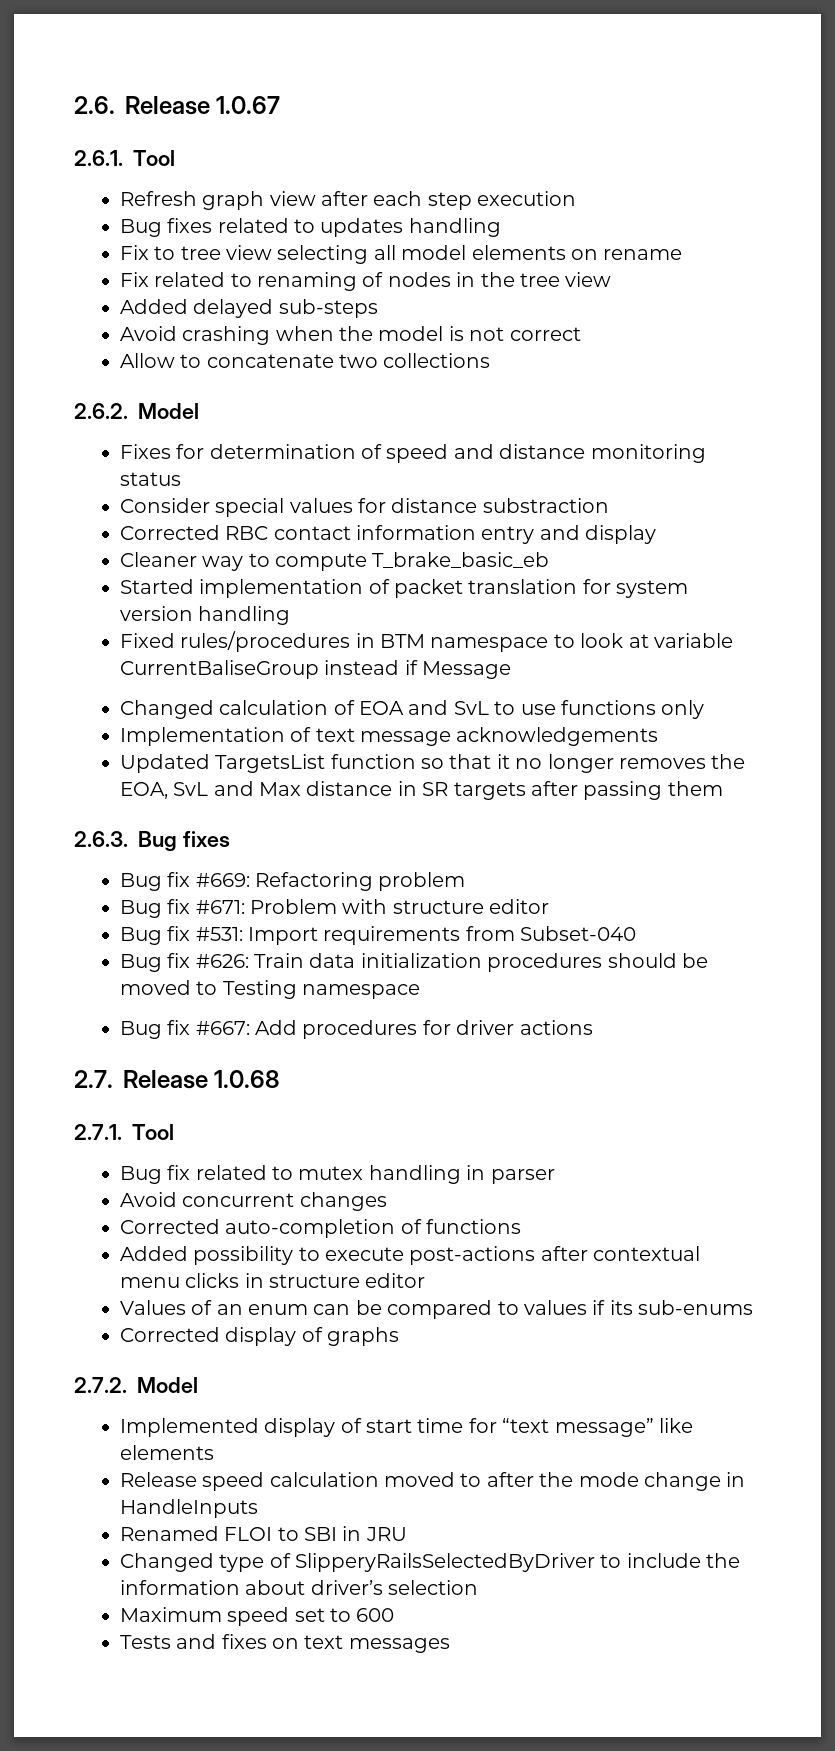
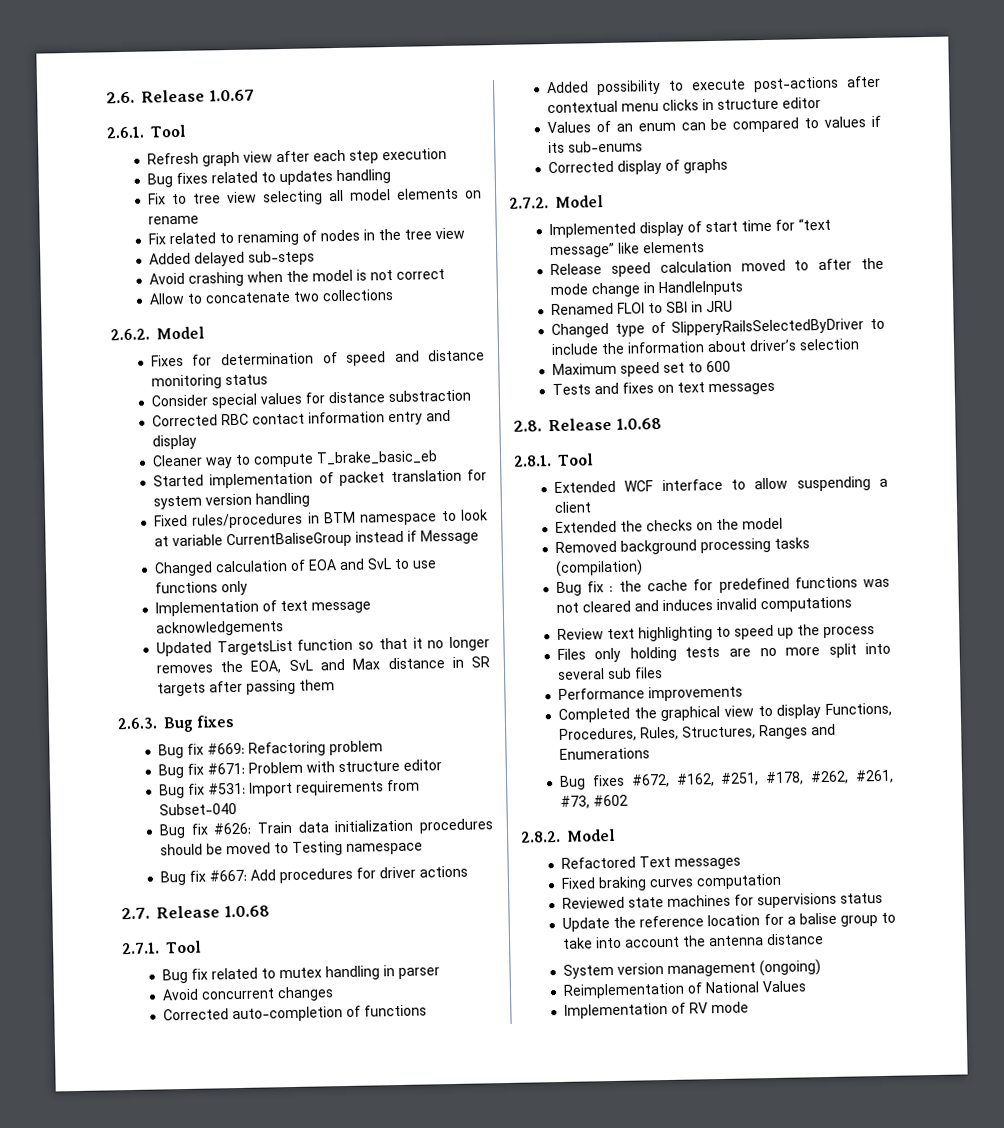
(450, 1645) none -> [513,417,662,432] [513,453,594,467] [553,476,888,494] [553,501,592,514] [554,517,783,534] [554,537,810,555] [554,559,643,578] [555,576,890,597] [555,596,852,614] [556,624,875,642] [556,642,891,663] [556,667,663,680] [557,685,743,702] [557,702,892,723] [558,723,836,742] [558,747,650,760] [558,769,894,790] [559,794,628,809] [521,828,616,843] [560,855,741,870] [560,873,782,892] [561,892,883,909] [561,912,896,932] [561,933,824,949] [562,959,821,979] [562,980,807,999] [563,1001,749,1019] // 2.8. Release 1.0.68 // 2.8.1. Tool // Extended WCF interface to allow suspending a client // Extended the checks on the model // Removed background processing tasks (compilation) // Bug fix : the cache for predefined functions was not cleared and induces invalid computations // Review text highlighting to speed up the process // Files only holding tests are no more split into several sub files // Performance improvements // Completed the graphical view to display Functions, Procedures, Rules, Structures, Ranges and Enumerations // Bug fixes #672, #162, #251, #178, #262, #261, #73, #602 // 2.8.2. Model // Refactored Text messages // Fixed braking curves computation // Reviewed state machines for supervisions status // Update the reference location for a balise group to take into account the antenna distance // System version management (ongoing) // Reimplementation of National Values // Implementation of RV mode

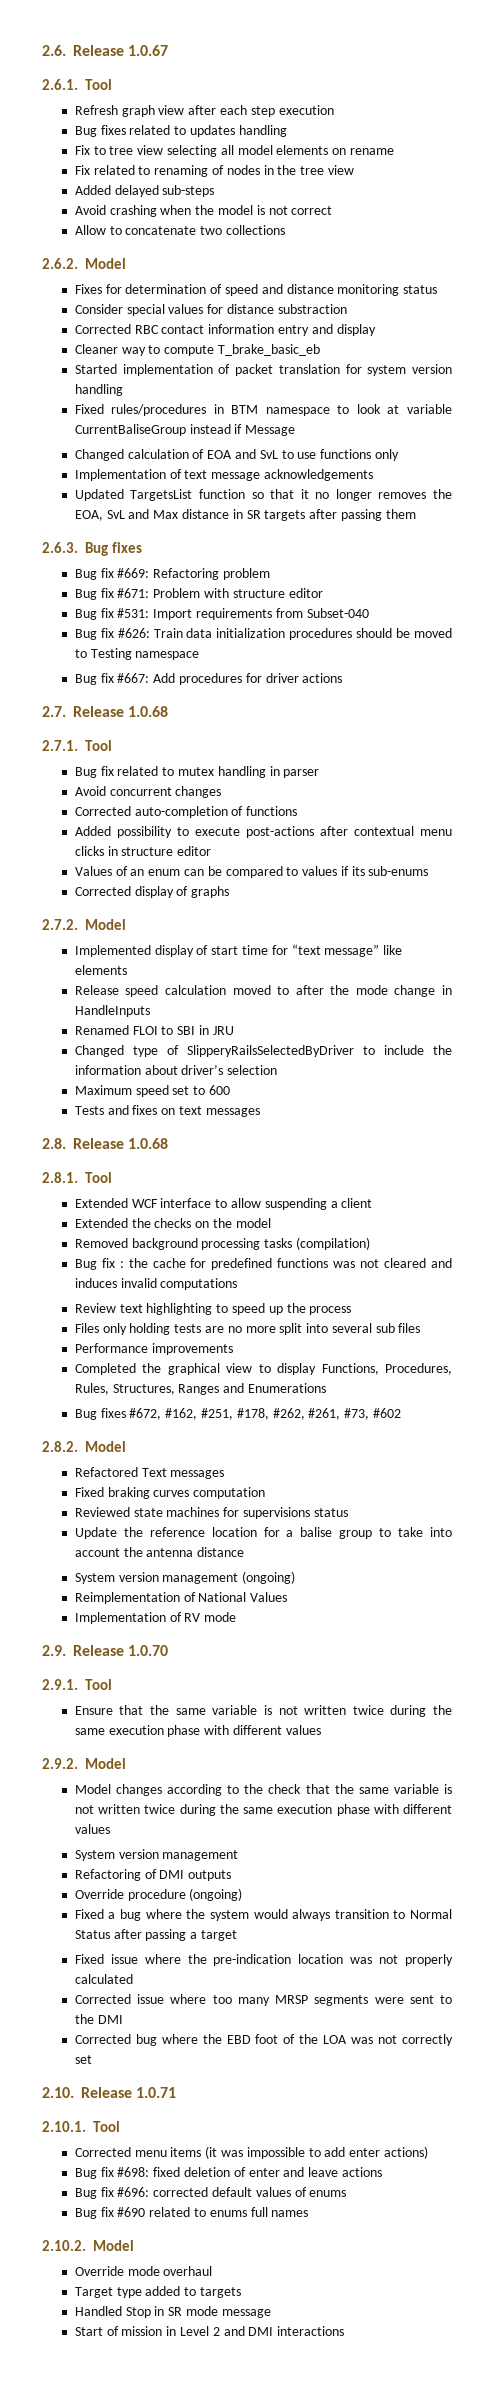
(749, 1007) none -> [42,1645,169,1656] [42,1679,112,1690] [74,1705,453,1717] [74,1725,321,1737] [42,1758,126,1769] [74,1784,453,1796] [74,1804,452,1816] [74,1824,110,1834] [74,1849,239,1861] [74,1869,232,1881] [74,1888,243,1901] [74,1909,453,1921] [74,1929,237,1941] [74,1954,453,1966] [74,1974,133,1984] [74,1994,452,2006] [74,2014,123,2024] [74,2034,454,2046] [74,2055,92,2064] [42,2087,177,2098] [42,2121,120,2132] [74,2146,428,2159] [74,2167,382,2179] [74,2187,347,2199] [74,2207,309,2219] [42,2240,134,2251] [74,2266,213,2276] [74,2286,241,2298] [74,2306,271,2318] [74,2326,345,2336] // 2.9. Release 1.0.70 // 2.9.1. Tool // Ensure that the same variable is not written twice during the same execution phase with different values // 2.9.2. Model // Model changes according to the check that the same variable is not written twice during the same execution phase with different values // System version management // Refactoring of DMI outputs // Override procedure (ongoing) // Fixed a bug where the system would always transition to Normal Status after passing a target // Fixed issue where the pre-indication location was not properly calculated // Corrected issue where too many MRSP segments were sent to the DMI // Corrected bug where the EBD foot of the LOA was not correctly set // 2.10. Release 1.0.71 // 2.10.1. Tool // Corrected menu items (it was impossible to add enter actions) // Bug fix #698: fixed deletion of enter and leave actions // Bug fix #696: corrected default values of enums // Bug fix #690 related to enums full names // 2.10.2. Model // Override mode overhaul // Target type added to targets // Handled Stop in SR mode message // Start of mission in Level 2 and DMI interactions

